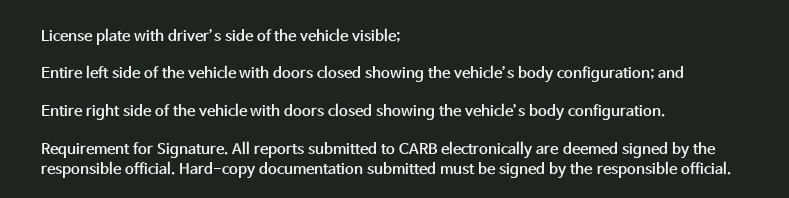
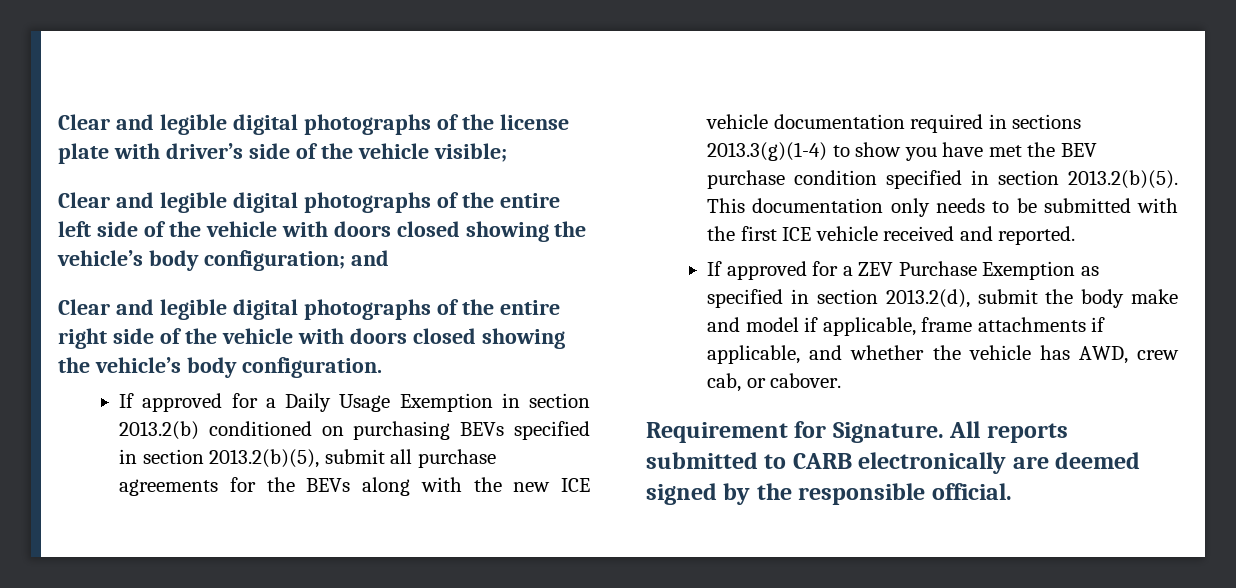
[41,30,93,42] License -> [58,114,569,135] Clear and legible digital photographs of the license
[41,67,83,79] Entire -> [58,192,560,213] Clear and legible digital photographs of the entire
[41,105,83,117] Entire -> [58,299,560,320] Clear and legible digital photographs of the entire
(665, 112) none -> [119,393,590,412] [119,421,590,440] [119,449,496,468] [119,477,591,496] [706,114,1082,133] [707,142,1097,161] [707,170,1178,189] [707,198,1178,217] [707,226,1076,245] [707,261,1099,280] [707,289,1178,308] [707,317,1106,336] [707,345,1179,364] [707,373,842,392] // If approved for a Daily Usage Exemption in section 2013.2(b) conditioned on purchasing BEVs specified in section 2013.2(b)(5), submit all purchase agreements for the BEVs along with the new ICE vehicle documentation required in sections 2013.3(g)(1-4) to show you have met the BEV purchase condition specified in section 2013.2(b)(5). This documentation only needs to be submitted with the first ICE vehicle received and reported. // If approved for a ZEV Purchase Exemption as specified in section 2013.2(d), submit the body make and model if applicable, frame attachments if applicable, and whether the vehicle has AWD, crew cab, or cabover.
[179,161,731,179] Hard-copy documentation submitted must be signed by the responsible official. -> (1012, 491) none

